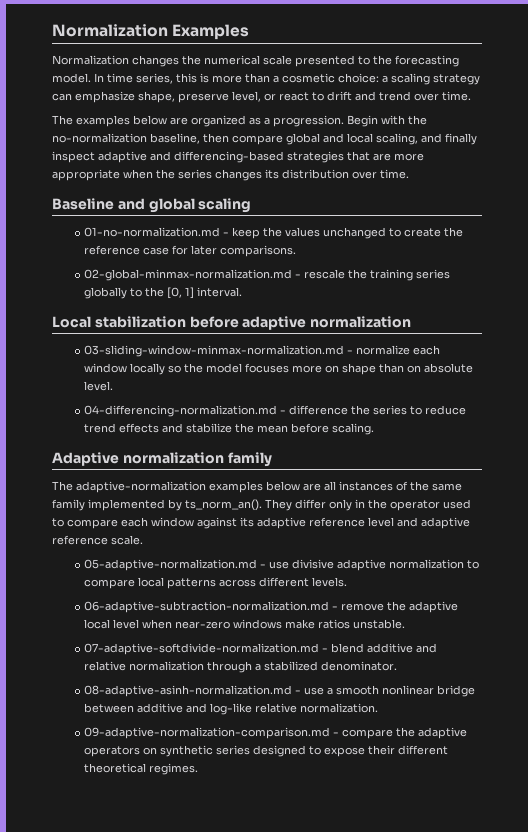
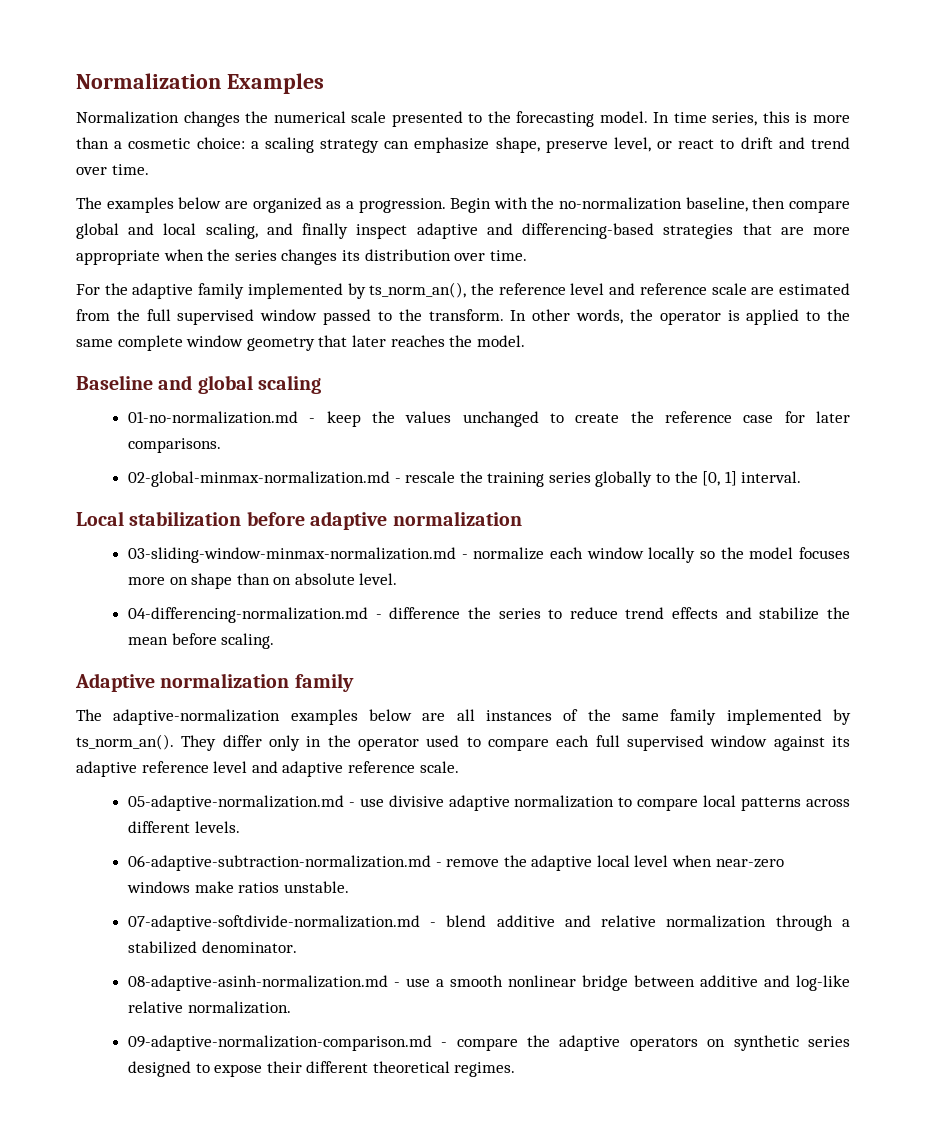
(409, 174) none -> [76,282,850,299] [76,309,851,325] [76,335,525,351] // For the adaptive family implemented by ts_norm_an(), the reference level and reference scale are estimated from the full supervised window passed to the transform. In other words, the operator is applied to the same complete window geometry that later reaches the model.
(148, 522) none -> [595,735,704,751] full supervised

